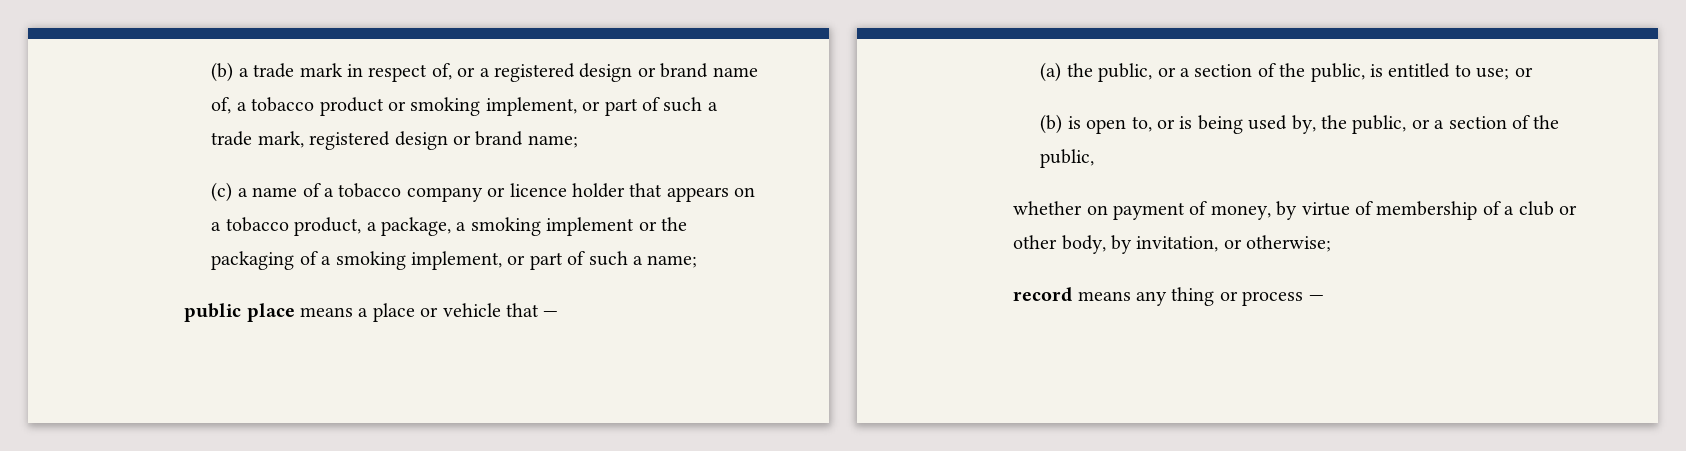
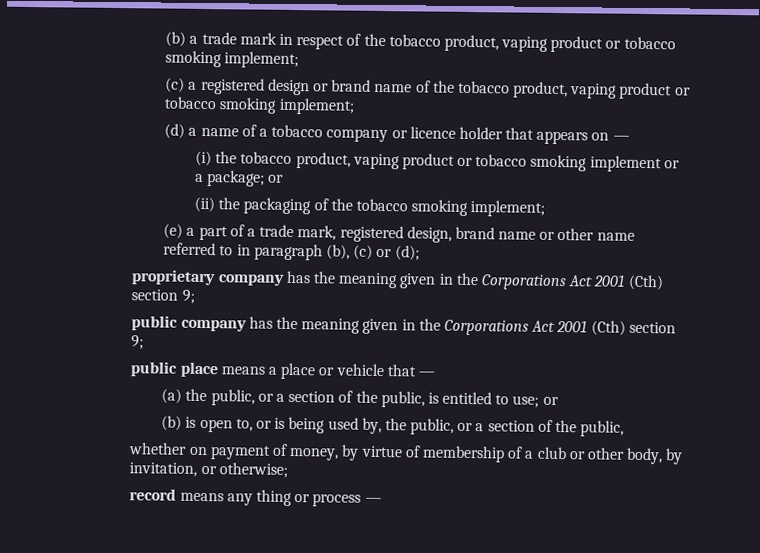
[431,63,476,80] of, or -> [346,33,676,53] [165,50,300,69] [165,77,186,93] of the tobacco product, vaping product or tobacco smoking implement; // (c)
[211,97,718,116] [211,131,578,150] [211,182,233,202] of, a tobacco product or smoking implement, or part of such a trade mark, registered design or brand name; // (c) -> [415,80,691,100] [164,96,355,115] [164,123,186,139] of the tobacco product, vaping product or tobacco smoking implement; // (d)
[211,217,687,236] [211,251,698,270] a tobacco product, a package, a smoking implement or the packaging of a smoking implement, or part of such a name; -> [612,135,630,141] [194,150,680,173] [194,170,285,187] [193,196,546,217] [163,223,635,243] [163,242,420,261] [131,269,664,291] [131,289,195,304] [131,315,676,336] [131,335,145,350] — // (i) the tobacco product, vaping product or tobacco smoking implement or a package; or // (ii) the packaging of the tobacco smoking implement; // (e) a part of a trade mark, registered design, brand name or other name referred to in paragraph (b), (c) or (d); // proprietary company has the meaning given in the Corporations Act 2001 (Cth) section 9; // public company has the meaning given in the Corporations Act 2001 (Cth) section 9;

